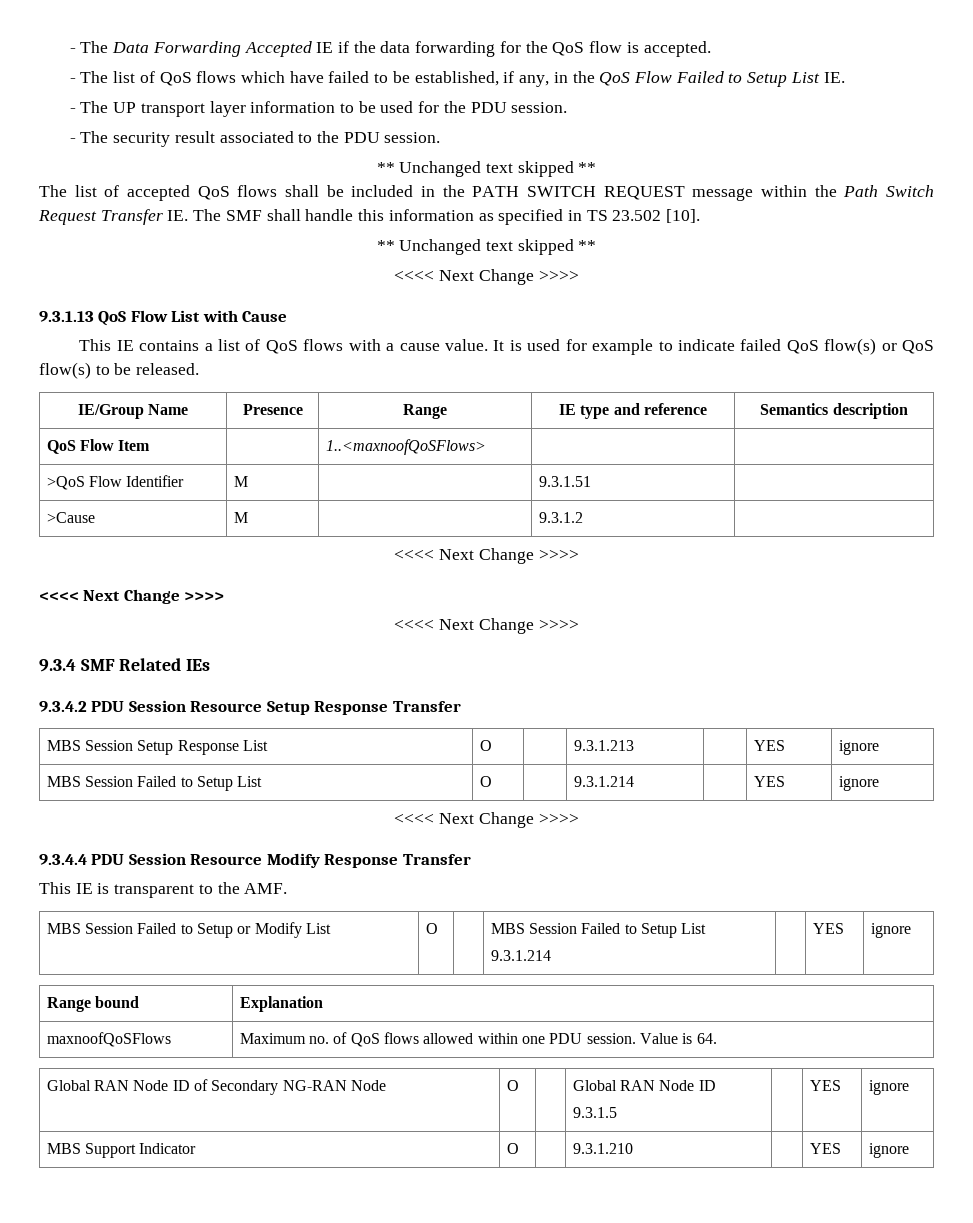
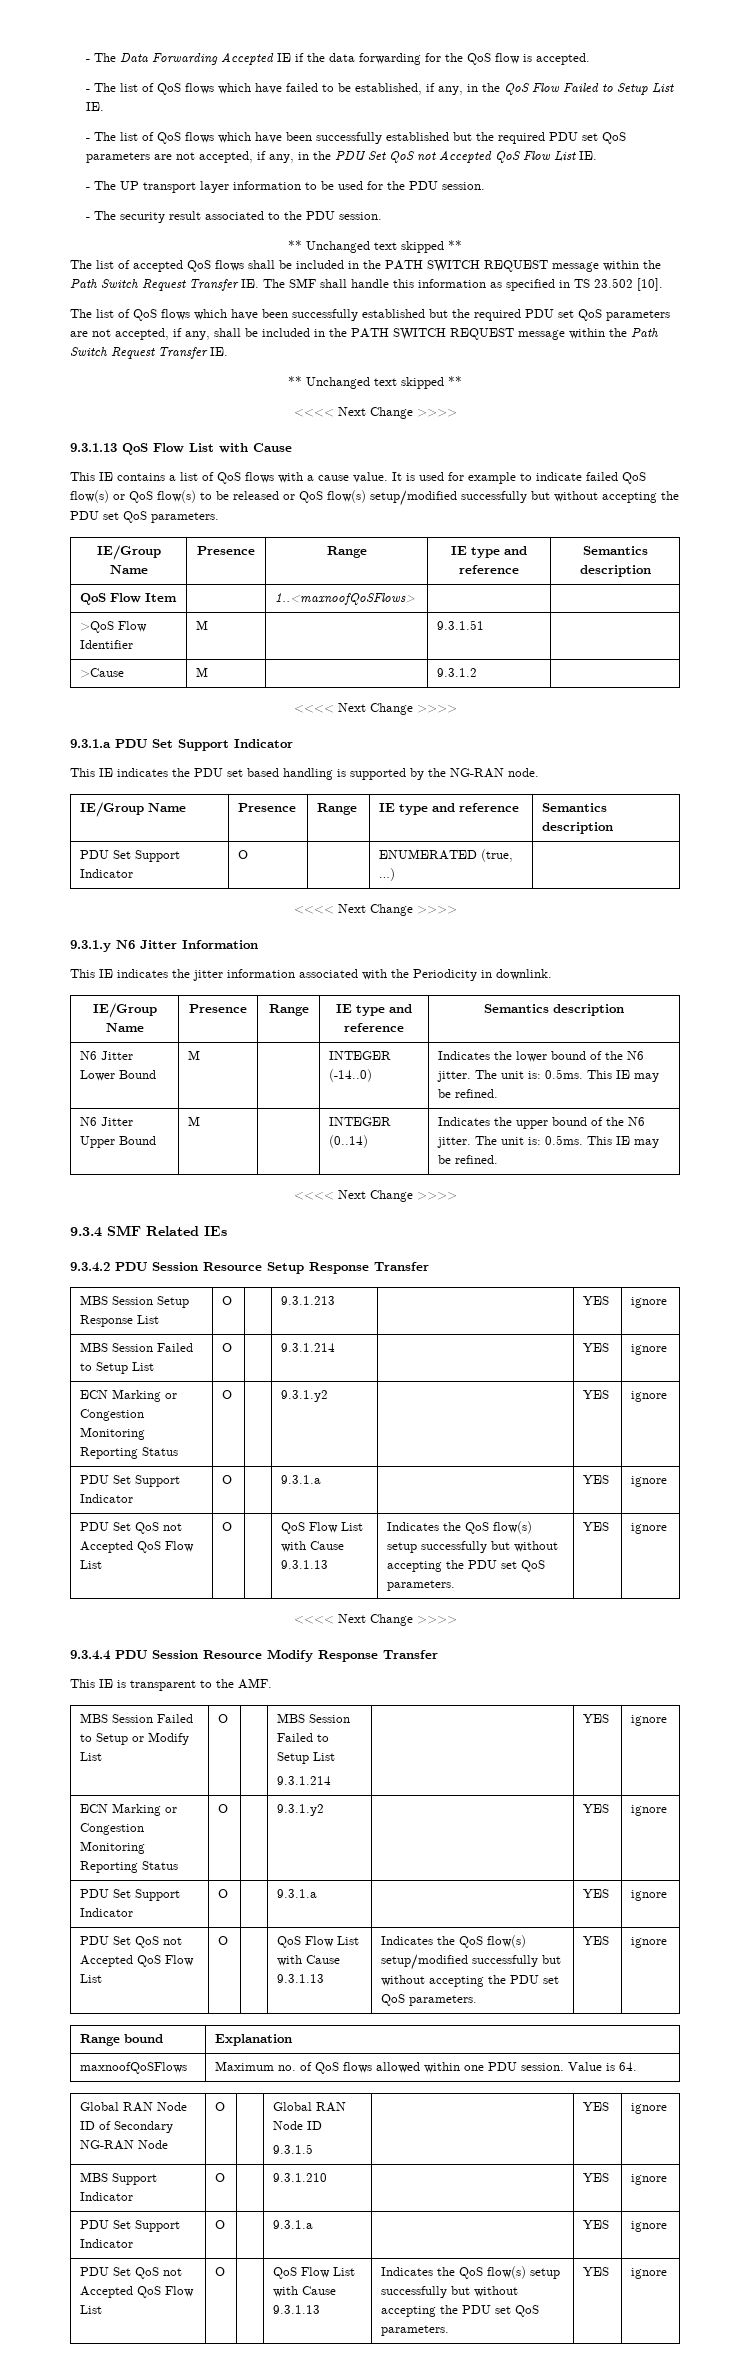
(845, 77) none -> [85,132,626,144] [85,150,597,163] // - The list of QoS flows which have been successfully established but the required PDU set QoS parameters are not accepted, if any, in the PDU Set QoS not Accepted QoS Flow List IE.
(701, 216) none -> [70,309,670,321] [70,328,658,340] [70,347,228,359] // The list of QoS flows which have been successfully established but the required PDU set QoS parameters are not accepted, if any, shall be included in the PATH SWITCH REQUEST message within the Path Switch Request Transfer IE.
[136,363,200,375] released. -> [233,490,679,506] [70,511,219,523] released or QoS flow(s) setup/modified successfully but without accepting the PDU set QoS parameters.
[39,589,225,604] <<<< Next Change >>>> -> [70,739,293,751] [70,768,539,780] [80,802,187,817] [238,803,297,812] [317,803,358,815] [379,803,520,815] [542,803,608,812] [542,822,614,834] [80,850,181,862] [80,869,134,878] [238,850,249,859] [379,849,514,862] [379,868,396,881] [293,904,457,916] [70,940,258,952] [70,969,552,981] [92,1003,157,1018] [105,1023,144,1032] [189,1004,247,1013] [268,1004,309,1016] [336,1004,412,1016] [344,1023,404,1032] [484,1004,624,1016] [80,1051,134,1060] [80,1070,157,1081] [188,1050,201,1060] [329,1051,392,1060] [329,1069,373,1082] [438,1051,645,1062] [437,1069,660,1082] [438,1089,499,1098] [80,1117,134,1126] [80,1136,157,1148] [188,1116,201,1126] [329,1117,392,1126] [329,1135,369,1148] [438,1117,646,1129] [437,1135,660,1148] [438,1155,499,1164] 9.3.1.a PDU Set Support Indicator // This IE indicates the PDU set based handling is supported by the NG-RAN node. // IE/Group Name | Presence | Range | IE type and reference | Semantics description // PDU Set Support Indicator | O | | ENUMERATED (true, …) | // <<<< Next Change >>>> // 9.3.1.y N6 Jitter Information // This IE indicates the jitter information associated with the Periodicity in downlink. // IE/Group Name | Presence | Range | IE type and reference | Semantics description // N6 Jitter Lower Bound | M | | INTEGER (-14..0) | Indicates the lower bound of the N6 jitter. The unit is: 0.5ms. This IE may be refined. // N6 Jitter Upper Bound | M | | INTEGER (0..14) | Indicates the upper bound of the N6 jitter. The unit is: 0.5ms. This IE may be refined.
(879, 783) none -> [80,1389,178,1402] [80,1409,145,1421] [80,1427,146,1440] [80,1447,179,1459] [222,1390,233,1399] [281,1390,329,1402] [583,1390,610,1399] [631,1391,668,1402] [80,1475,181,1487] [80,1494,134,1503] [222,1475,233,1484] [281,1475,322,1484] [583,1475,610,1484] [631,1476,668,1487] [80,1522,183,1534] [80,1541,195,1553] [80,1560,103,1569] [222,1522,233,1531] [281,1522,364,1534] [281,1541,345,1552] [281,1560,329,1569] [387,1521,533,1534] [387,1541,559,1553] [387,1560,546,1572] [387,1580,456,1591] [583,1522,610,1531] [631,1523,668,1534] // ECN Marking or Congestion Monitoring Reporting Status | O | | 9.3.1.y2 | | YES | ignore // PDU Set Support Indicator | O | | 9.3.1.a | | YES | ignore // PDU Set QoS not Accepted QoS Flow List | O | | QoS Flow List with Cause 9.3.1.13 | Indicates the QoS flow(s) setup successfully but without accepting the PDU set QoS parameters. | YES | ignore
(911, 930) none -> [80,1803,178,1816] [80,1823,145,1835] [80,1841,146,1854] [80,1861,179,1873] [218,1804,229,1813] [277,1804,325,1816] [583,1804,610,1813] [631,1805,668,1816] [80,1889,181,1901] [80,1908,134,1917] [218,1889,229,1898] [277,1889,318,1898] [583,1889,610,1898] [631,1890,668,1901] [80,1936,183,1948] [80,1955,195,1967] [80,1974,103,1983] [218,1936,229,1945] [277,1936,360,1948] [277,1955,341,1966] [277,1974,325,1983] [381,1935,527,1948] [381,1954,562,1970] [381,1975,560,1987] [381,1994,478,2006] [583,1936,610,1945] [631,1937,668,1948] // ECN Marking or Congestion Monitoring Reporting Status | O | | 9.3.1.y2 | | YES | ignore // PDU Set Support Indicator | O | | 9.3.1.a | | YES | ignore // PDU Set QoS not Accepted QoS Flow List | O | | QoS Flow List with Cause 9.3.1.13 | Indicates the QoS flow(s) setup/modified successfully but without accepting the PDU set QoS parameters. | YES | ignore
(909, 1150) none -> [80,2220,181,2232] [80,2239,134,2248] [215,2220,226,2229] [273,2220,314,2229] [583,2220,610,2229] [631,2221,668,2232] [80,2267,183,2279] [80,2286,195,2298] [80,2305,103,2314] [215,2267,226,2276] [273,2267,356,2279] [273,2286,337,2297] [273,2305,321,2314] [381,2266,561,2279] [381,2286,519,2298] [381,2305,540,2317] [381,2325,450,2336] [583,2267,610,2276] [631,2268,668,2279] // PDU Set Support Indicator | O | | 9.3.1.a | | YES | ignore // PDU Set QoS not Accepted QoS Flow List | O | | QoS Flow List with Cause 9.3.1.13 | Indicates the QoS flow(s) setup successfully but without accepting the PDU set QoS parameters. | YES | ignore

